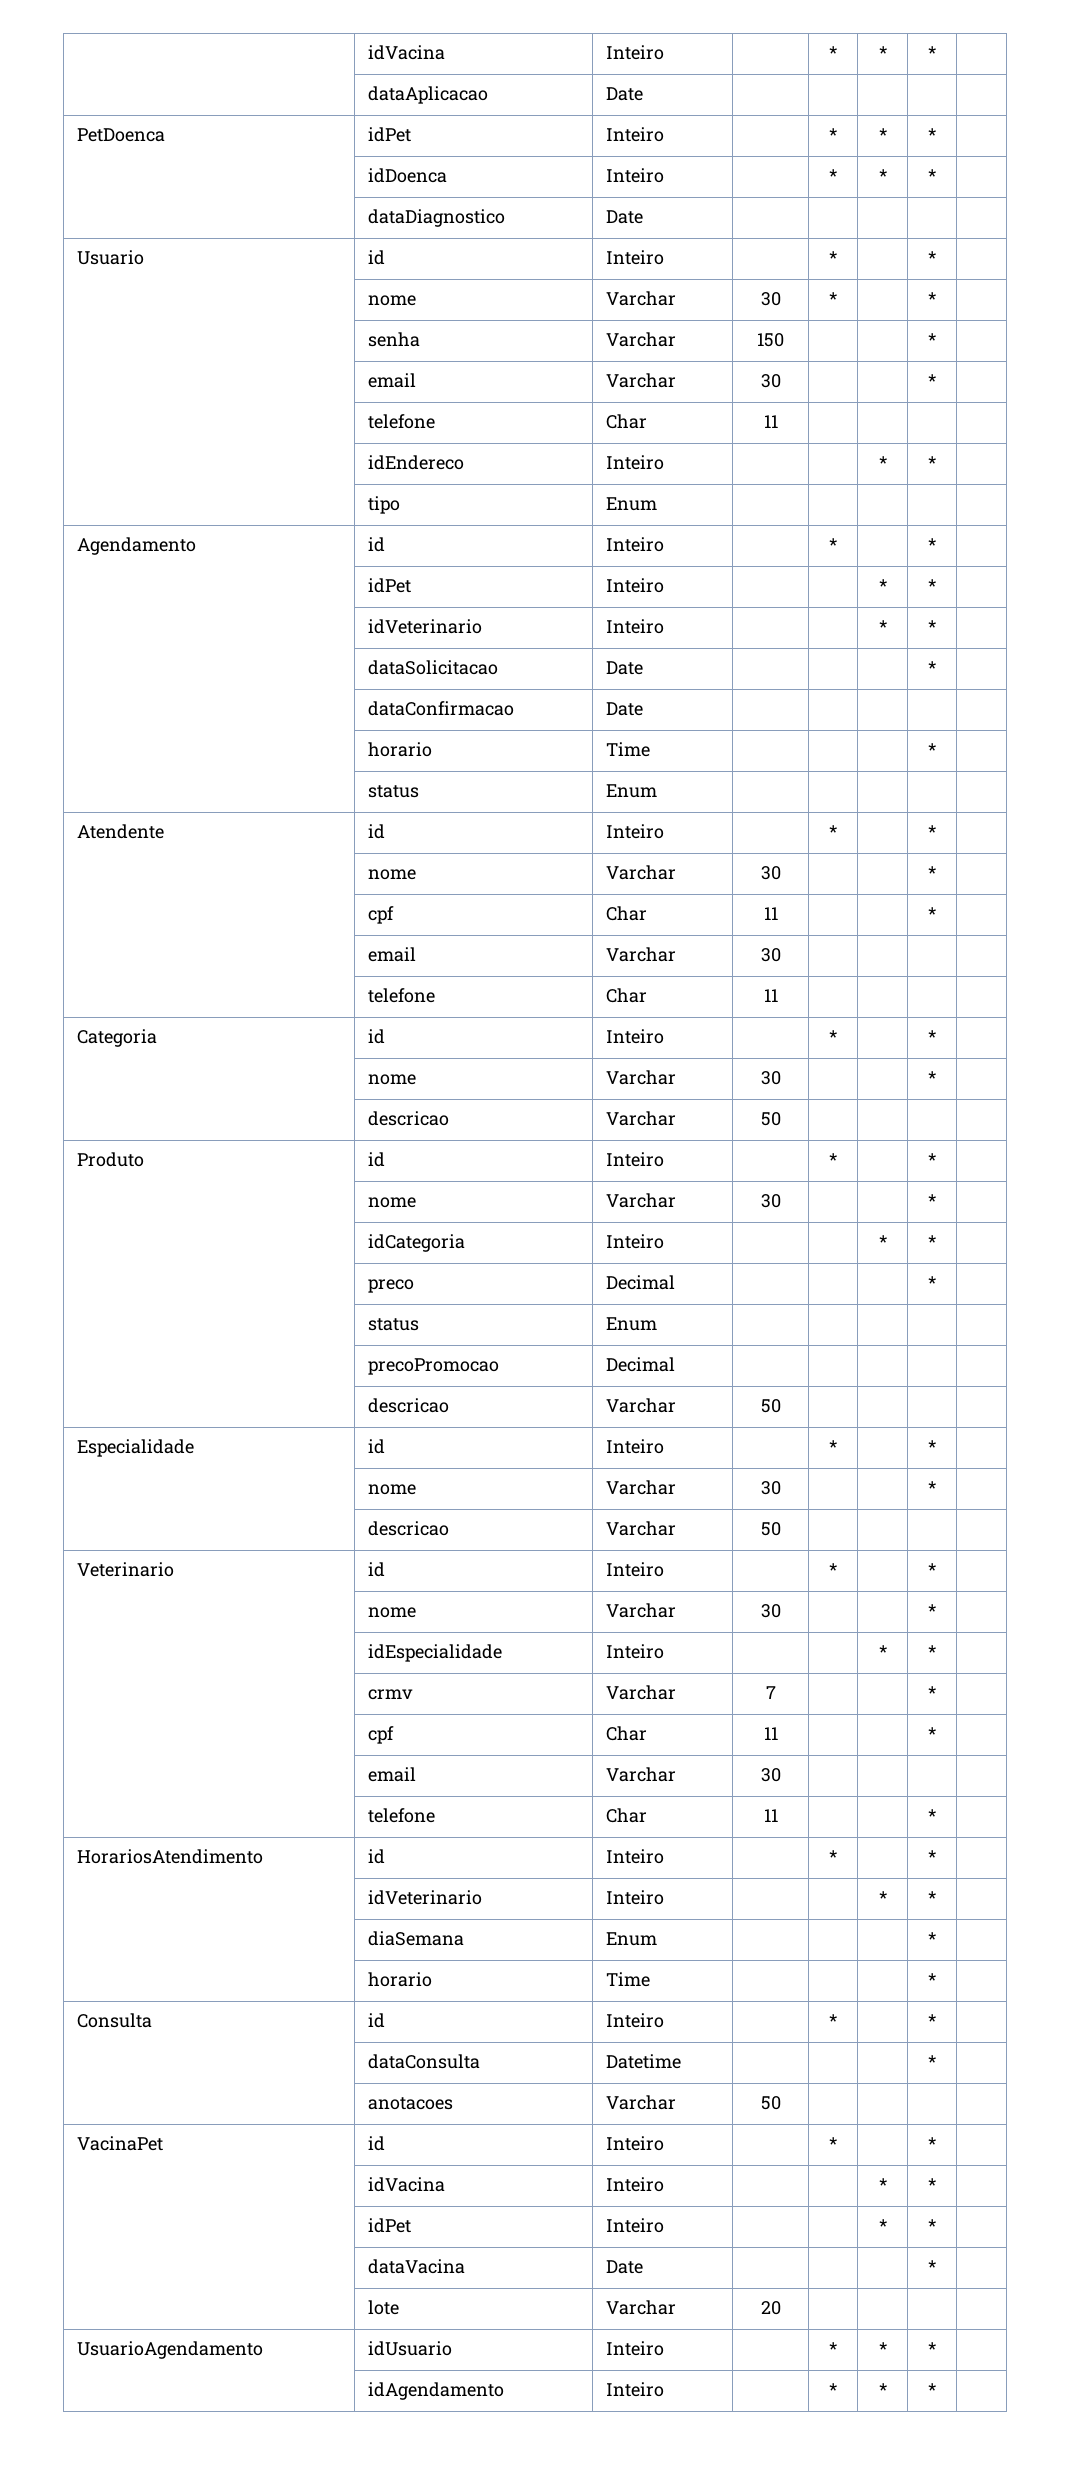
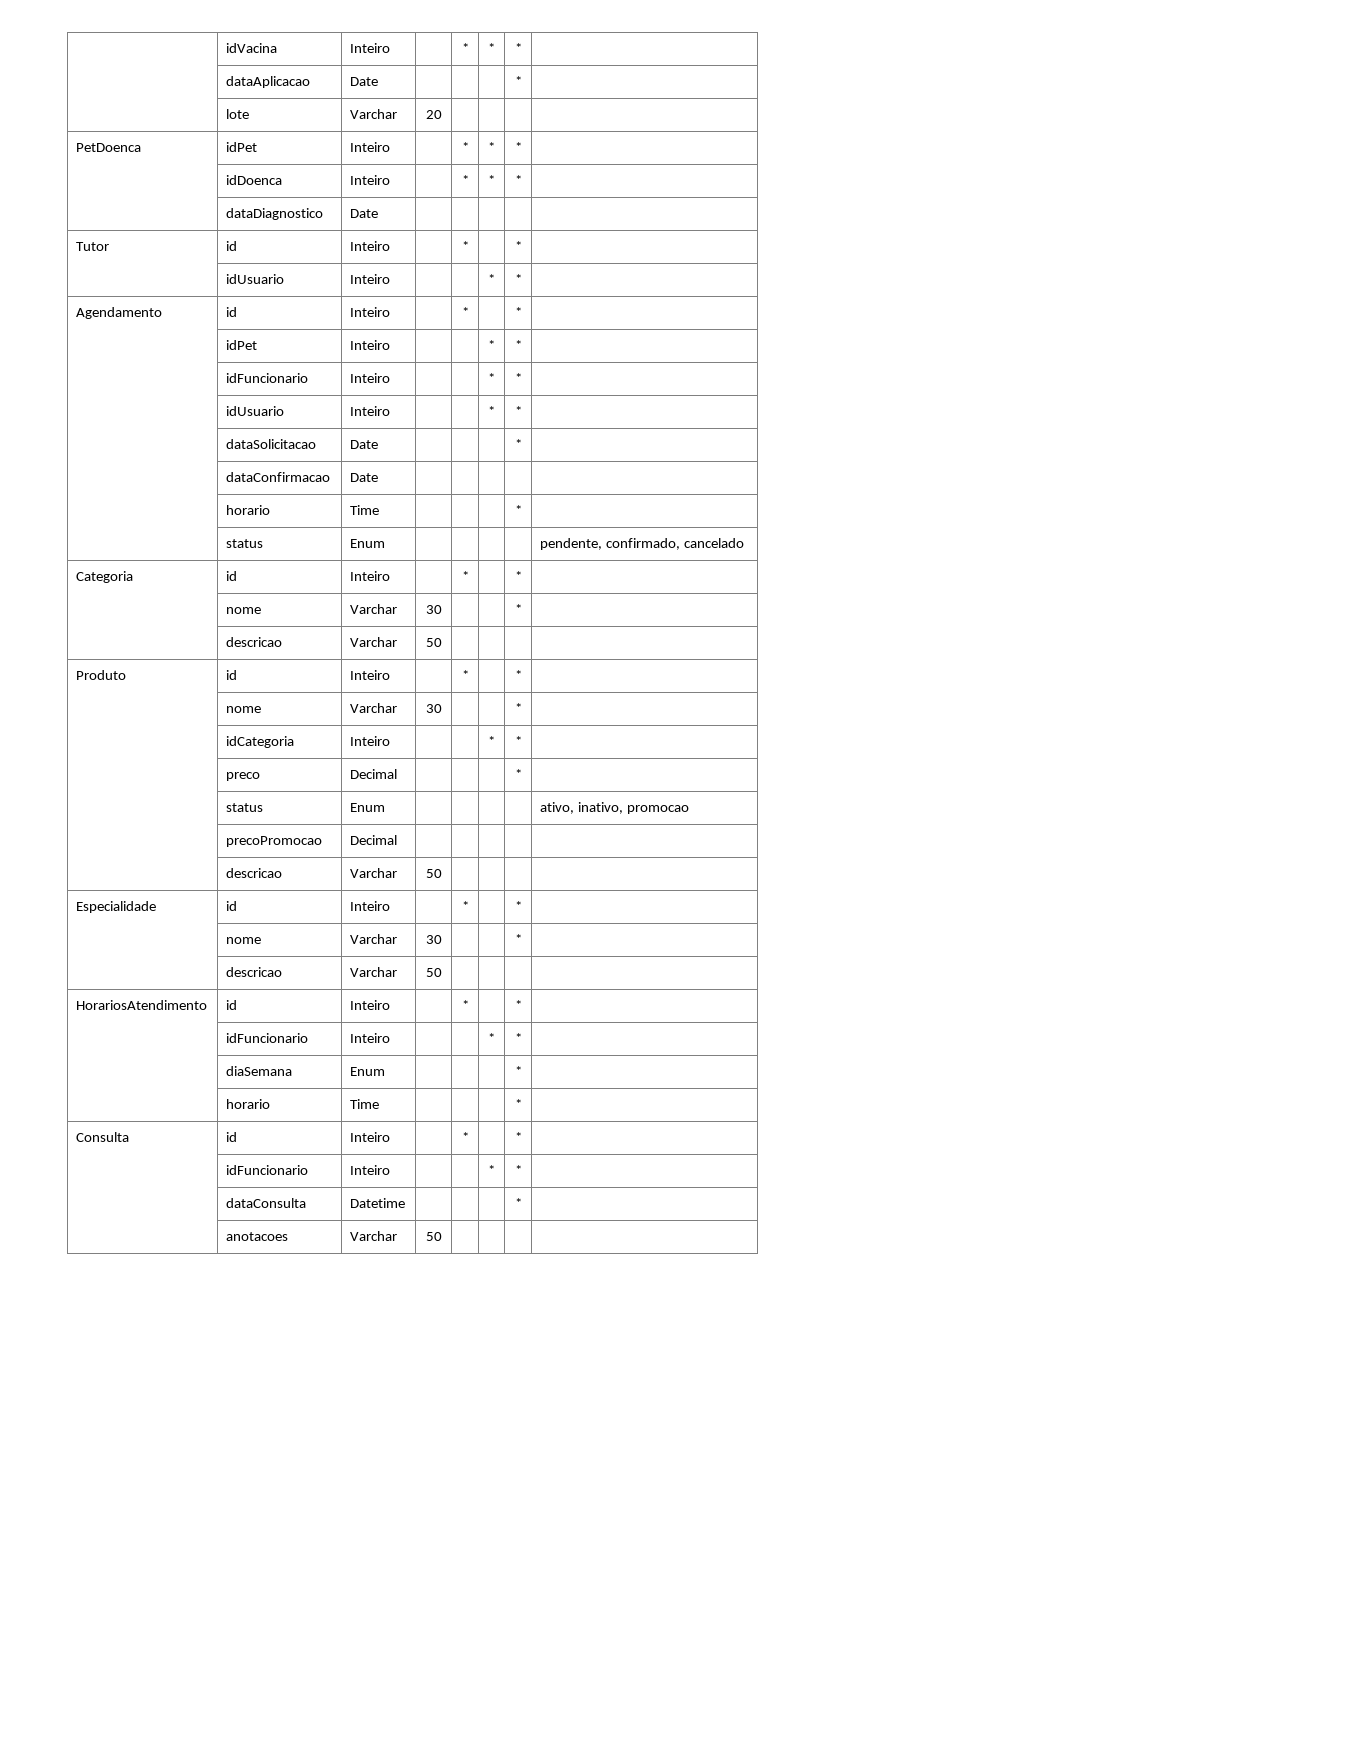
(643, 94) none -> [514,76,522,86] [226,109,250,119] [350,109,398,119] [425,110,442,119] | * | // | lote | Varchar | 20 | |
[76,250,144,265] [367,250,385,265] [605,250,664,265] [829,251,837,264] [928,251,936,264] [367,295,416,306] [605,291,676,306] [760,292,781,306] [829,292,837,305] [928,292,936,305] [367,332,420,347] [605,332,676,347] [757,333,784,347] [928,333,936,346] [367,373,416,388] [605,373,676,388] [760,374,781,388] [928,374,936,387] [367,414,435,429] [605,414,647,429] [763,415,778,428] [367,455,464,470] [605,455,664,470] [878,456,887,469] [928,456,936,469] [367,496,400,514] [605,497,657,511] Usuario | id | Inteiro | | * | | * | // | nome | Varchar | 30 | * | | * | // | senha | Varchar | 150 | | | * | // | email | Varchar | 30 | | | * | // | telefone | Char | 11 | | | | // | idEndereco | Inteiro | | | * | * | // | tipo | Enum | | | | | -> [76,242,110,251] [226,241,238,251] [350,241,391,251] [461,241,469,251] [514,241,522,251] [226,274,285,284] [350,274,391,284] [488,274,495,284] [514,274,522,284] Tutor | id | Inteiro | | * | | * | // | idUsuario | Inteiro | | | * | * |
[367,619,482,634] idVeterinario -> [226,373,309,383] [350,373,391,383] [488,373,495,383] [514,373,522,383] [226,406,285,416] idFuncionario | Inteiro | | | * | * | // | idUsuario
[76,824,164,839] [367,824,385,839] [605,824,664,839] [829,825,837,838] [928,825,936,838] [367,869,416,880] [605,865,676,880] [760,866,781,880] [928,866,936,879] [367,906,394,924] [605,906,647,921] [763,907,778,920] [928,907,936,920] [367,947,416,962] [605,947,676,962] [760,948,781,962] [367,988,435,1003] [605,988,647,1003] [763,989,778,1002] // Atendente | id | Inteiro | | * | | * | // | nome | Varchar | 30 | | | * | // | cpf | Char | 11 | | | * | // | email | Varchar | 30 | | | | // | telefone | Char | 11 | | | | -> [540,538,745,550] pendente, confirmado, cancelado
(657, 1324) none -> [540,802,690,814] ativo, inativo, promocao
[76,1562,174,1577] [367,1562,385,1577] [605,1562,664,1577] [829,1563,837,1576] [928,1563,936,1576] [367,1607,416,1618] [605,1603,676,1618] [760,1604,781,1618] [928,1604,936,1617] [367,1644,502,1662] [605,1644,664,1659] [878,1645,887,1658] [928,1645,936,1658] [367,1689,413,1700] [605,1685,676,1700] [765,1686,776,1699] [928,1686,936,1699] [367,1726,394,1744] [605,1726,647,1741] [763,1727,778,1740] [928,1727,936,1740] [367,1767,416,1782] [605,1767,676,1782] [760,1768,781,1782] [367,1808,435,1823] [605,1808,647,1823] [763,1809,778,1822] [928,1809,936,1822] // Veterinario | id | Inteiro | | * | | * | // | nome | Varchar | 30 | | | * | // | idEspecialidade | Inteiro | | | * | * | // | crmv | Varchar | 7 | | | * | // | cpf | Char | 11 | | | * | // | email | Varchar | 30 | | | | // | telefone | Char | 11 | | | * | -> (442, 972) none
[367,1890,482,1905] idVeterinario -> [226,1033,309,1043] idFuncionario
(936, 2020) none -> [226,1165,309,1175] [350,1165,391,1175] [488,1165,495,1175] [514,1165,522,1175] // | idFuncionario | Inteiro | | | * | * |
[76,2136,163,2151] [367,2136,385,2151] [605,2136,664,2151] [829,2137,837,2150] [928,2137,936,2150] [367,2177,445,2192] [605,2177,664,2192] [878,2178,887,2191] [928,2178,936,2191] [367,2218,411,2233] [605,2218,664,2233] [878,2219,887,2232] [928,2219,936,2232] [367,2259,465,2274] [605,2260,643,2274] [928,2260,936,2273] [367,2300,399,2315] [605,2300,676,2315] [760,2301,781,2315] [76,2341,263,2359] [367,2341,452,2356] [605,2341,664,2356] [829,2342,837,2355] [878,2342,887,2355] [928,2342,936,2355] [367,2382,504,2400] [605,2382,664,2397] [829,2383,837,2396] [878,2383,887,2396] [928,2383,936,2396] // VacinaPet | id | Inteiro | | * | | * | // | idVacina | Inteiro | | | * | * | // | idPet | Inteiro | | | * | * | // | dataVacina | Date | | | | * | // | lote | Varchar | 20 | | | | // UsuarioAgendamento | idUsuario | Inteiro | | * | * | * | // | idAgendamento | Inteiro | | * | * | * | -> (442, 1236) none

